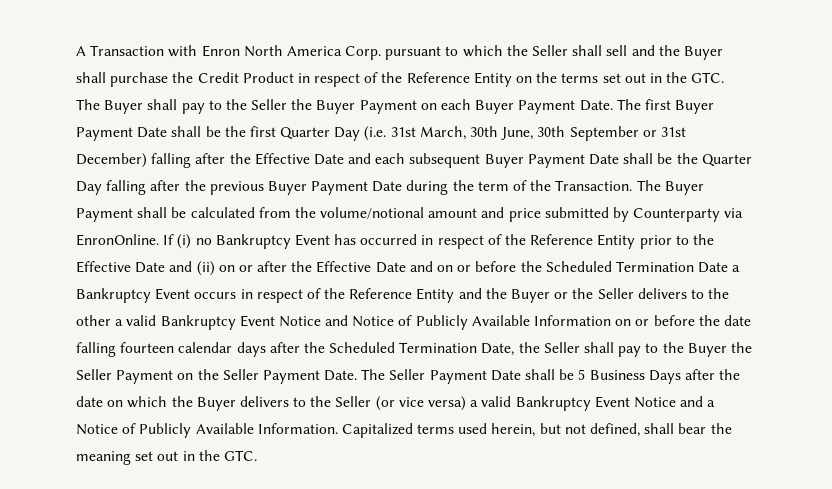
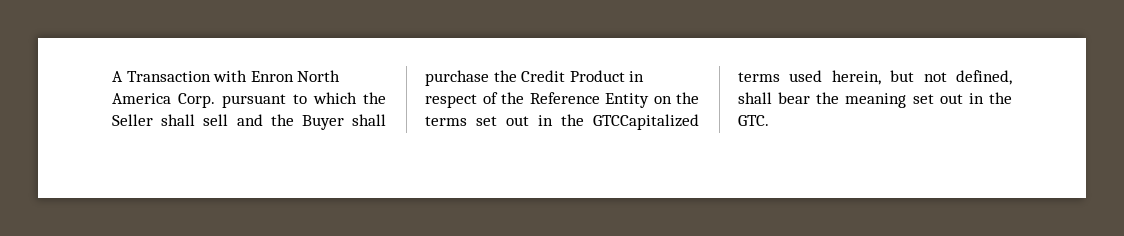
[691,72,725,83] [76,99,715,114] [76,126,686,141] [76,153,752,168] [76,180,704,195] [76,207,744,222] [76,234,714,249] [76,261,741,276] [76,288,730,303] [76,315,751,330] [76,342,752,357] [76,369,741,384] [76,396,716,411] [76,423,413,438] GTC. The Buyer shall pay to the Seller the Buyer Payment on each Buyer Payment Date. The first Buyer Payment Date shall be the first Quarter Day (i.e. 31st March, 30th June, 30th September or 31st December) falling after the Effective Date and each subsequent Buyer Payment Date shall be the Quarter Day falling after the previous Buyer Payment Date during the term of the Transaction. The Buyer Payment shall be calculated from the volume/notional amount and price submitted by Counterparty via EnronOnline. If (i) no Bankruptcy Event has occurred in respect of the Reference Entity prior to the Effective Date and (ii) on or after the Effective Date and on or before the Scheduled Termination Date a Bankruptcy Event occurs in respect of the Reference Entity and the Buyer or the Seller delivers to the other a valid Bankruptcy Event Notice and Notice of Publicly Available Information on or before the date falling fourteen calendar days after the Scheduled Termination Date, the Seller shall pay to the Buyer the Seller Payment on the Seller Payment Date. The Seller Payment Date shall be 5 Business Days after the date on which the Buyer delivers to the Seller (or vice versa) a valid Bankruptcy Event Notice and a Notice of Publicly Available Information. Capitalized -> [593,114,699,130] GTCCapitalized

